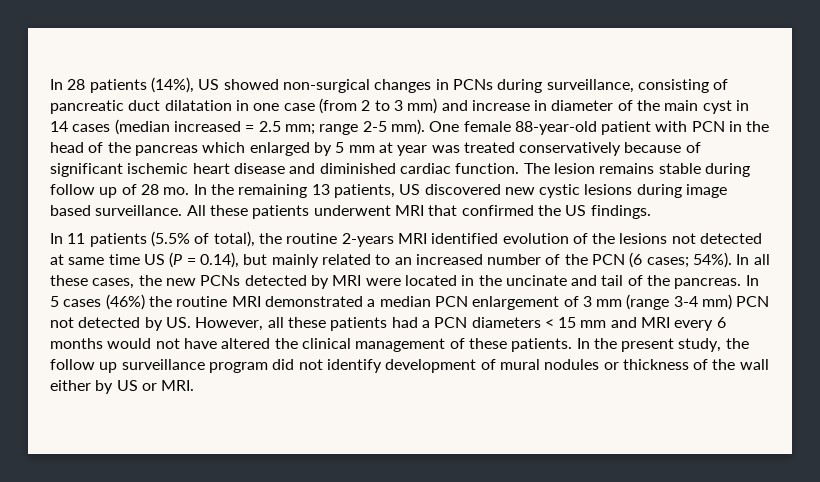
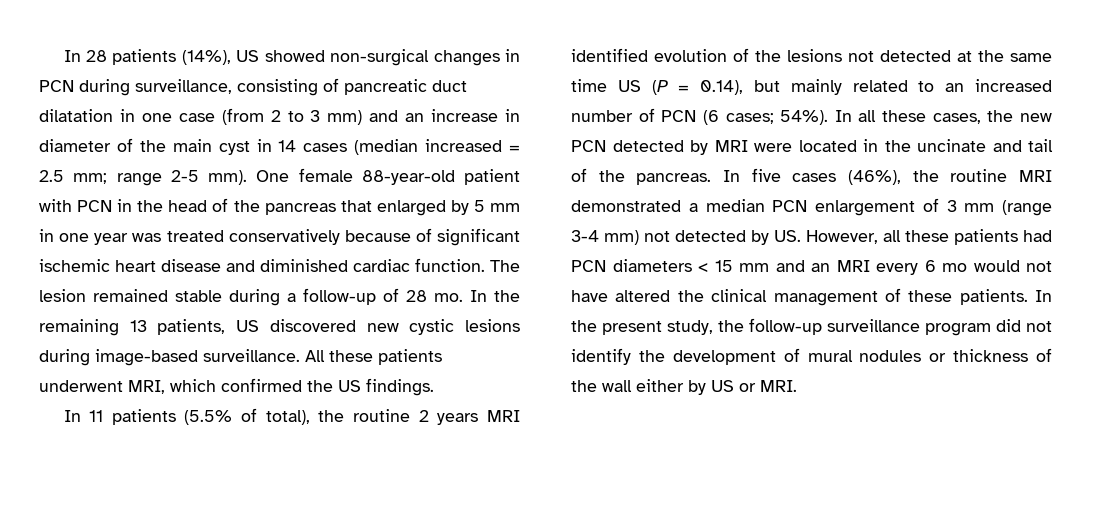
[452,79,493,90] PCNs -> [39,80,74,92] PCN
(468, 105) none -> [405,113,425,122] an
[202,142,246,153] which -> [340,200,372,212] that
[378,142,393,153] at -> [39,229,90,242] in one
[599,163,655,174] remains -> [93,289,168,302] remained
[50,184,118,198] follow up -> [287,288,376,305] a follow-up
[686,184,728,198] [50,205,91,216] image based -> [95,349,198,366] image-based
[394,205,458,216] MRI that -> [128,379,216,394] MRI, which
[341,233,394,247] 2-years -> [418,410,479,425] 2 years
(64, 259) none -> [978,50,1004,62] the
[564,254,588,265] the -> (655, 115) none
[200,275,241,286] PCNs -> [571,140,606,152] PCN
[50,294,145,310] 5 cases (46%) -> [751,168,901,185] five cases (46%),
[736,296,770,307] PCN -> (639, 237) none
[421,320,430,328] a -> (1052, 236) none
(637, 322) none -> [811,263,830,272] an
[50,338,103,349] months -> [942,263,967,272] mo
[50,359,118,373] follow up -> [749,318,822,335] follow-up
(382, 366) none -> [638,350,665,362] the

